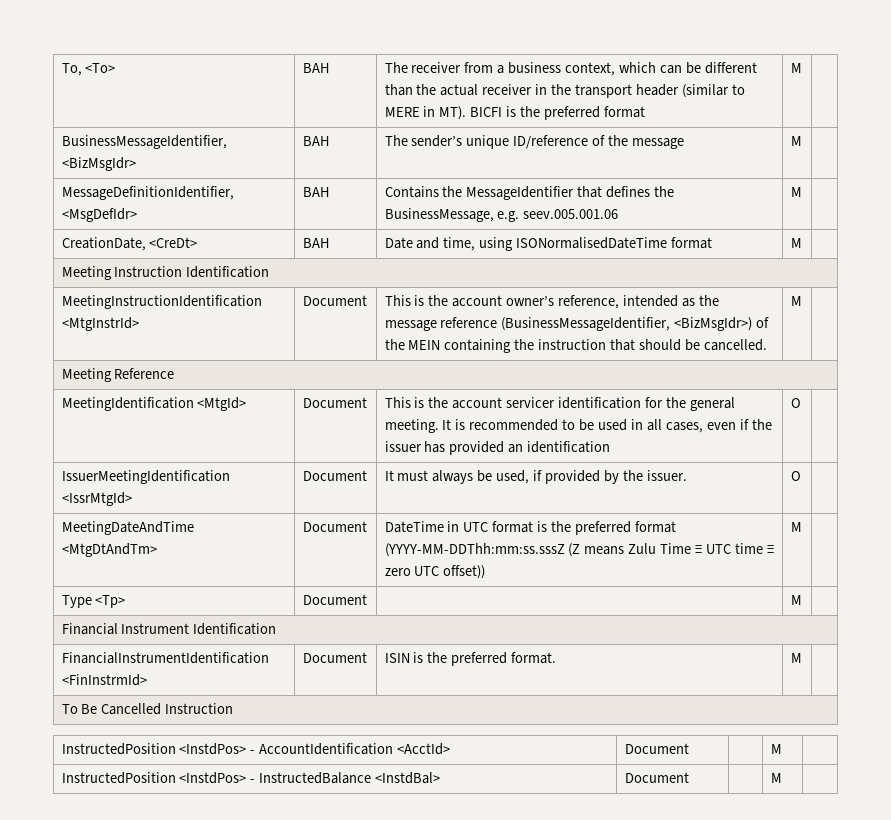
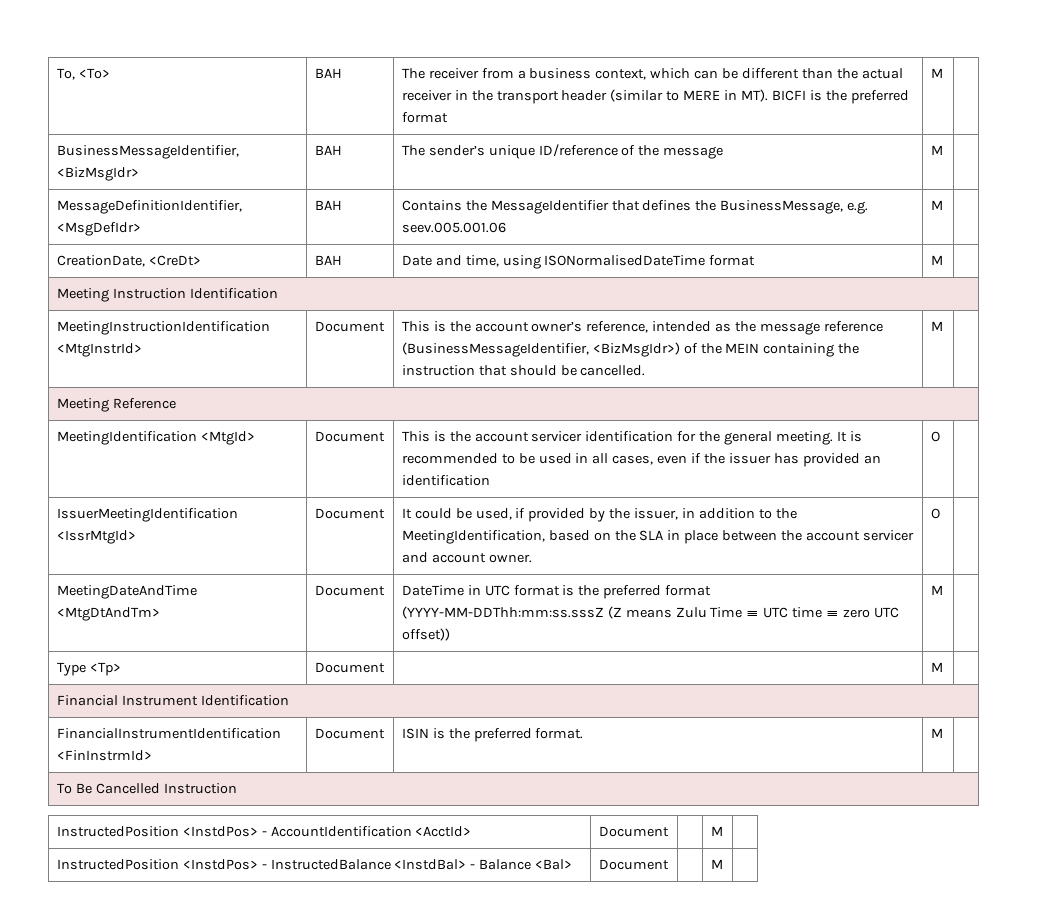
[397,470,474,484] must always -> [414,508,452,519] could
[646,470,687,481] issuer. -> [634,508,797,520] [401,530,914,544] [401,552,532,563] issuer, in addition to the MeetingIdentification, based on the SLA in place between the account servicer and account owner.
(441, 778) none -> [470,859,573,870] - Balance <Bal>

